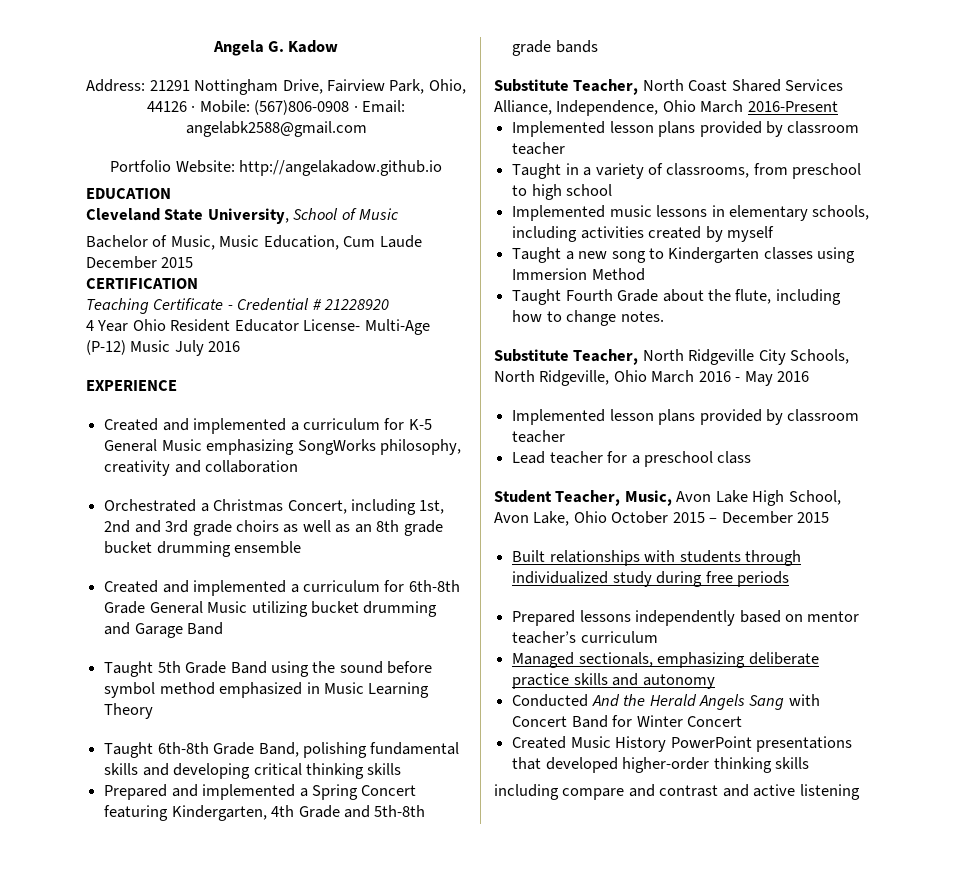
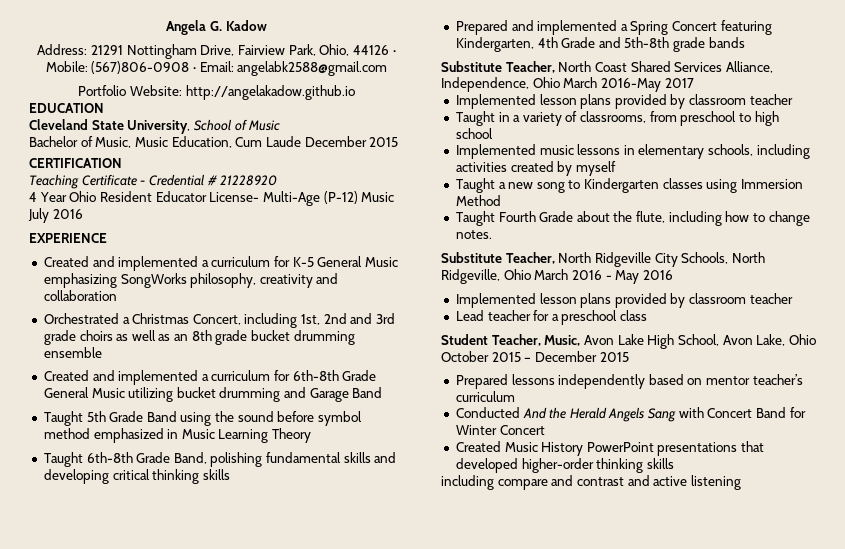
[747,101,838,112] 2016-Present -> [600,78,694,92] 2016-May 2017
[512,550,801,566] [512,571,789,587] // Built relationships with students through individualized study during free periods -> (629, 357) none
[512,652,819,668] [512,673,715,689] // Managed sectionals, emphasizing deliberate practice skills and autonomy -> (515, 396) none

